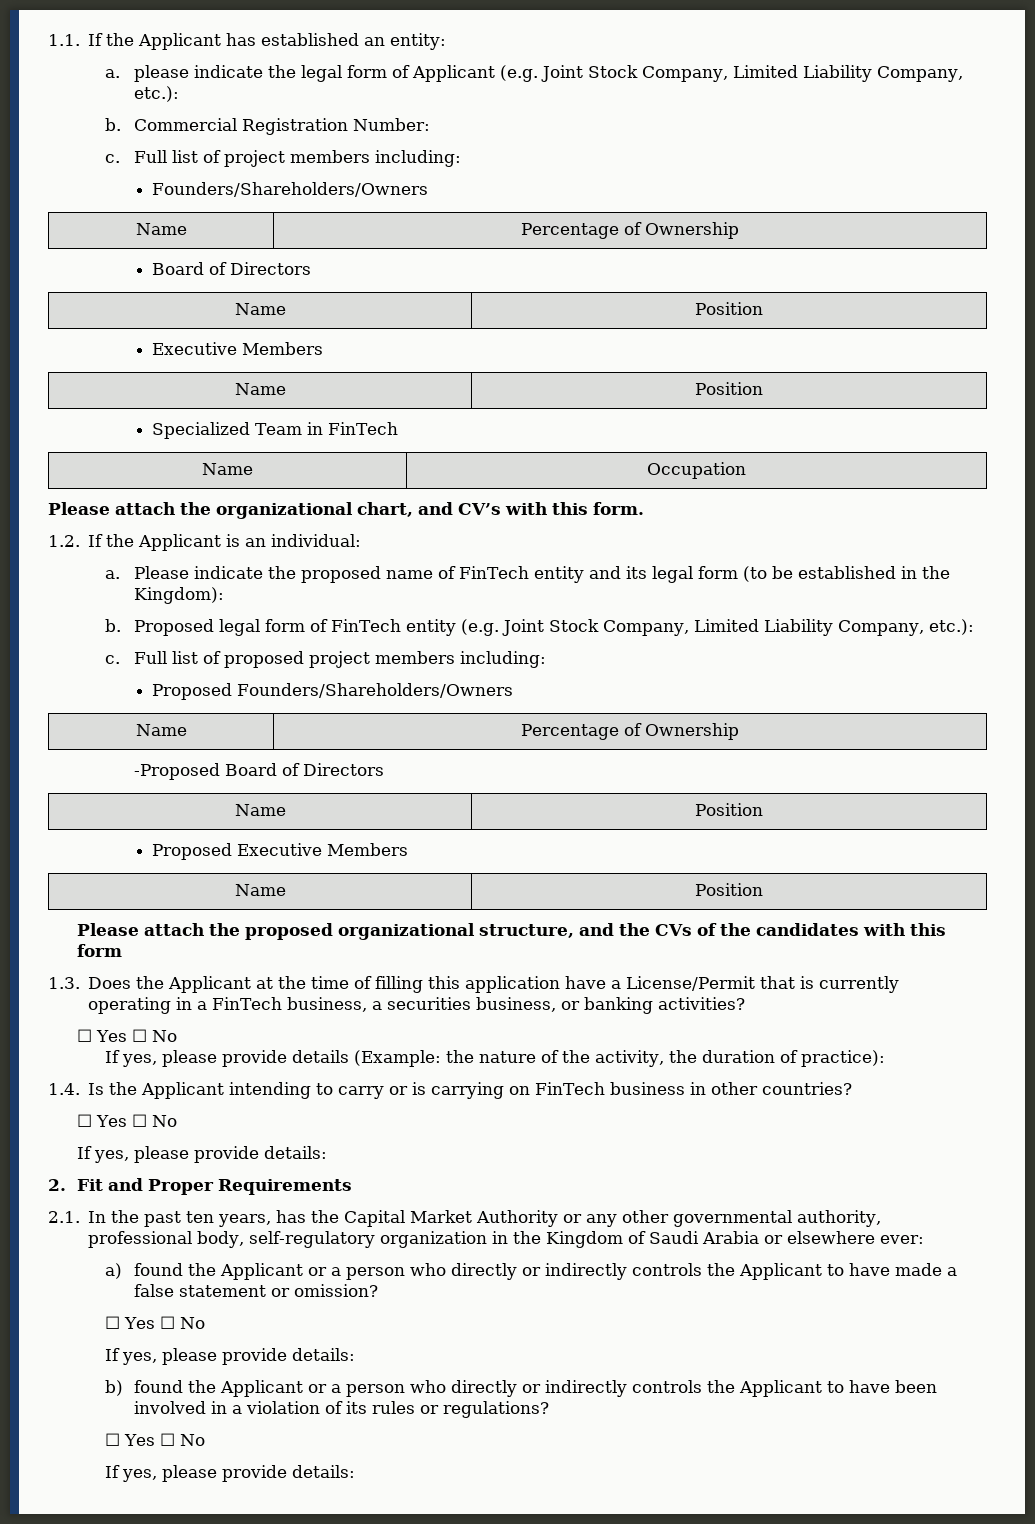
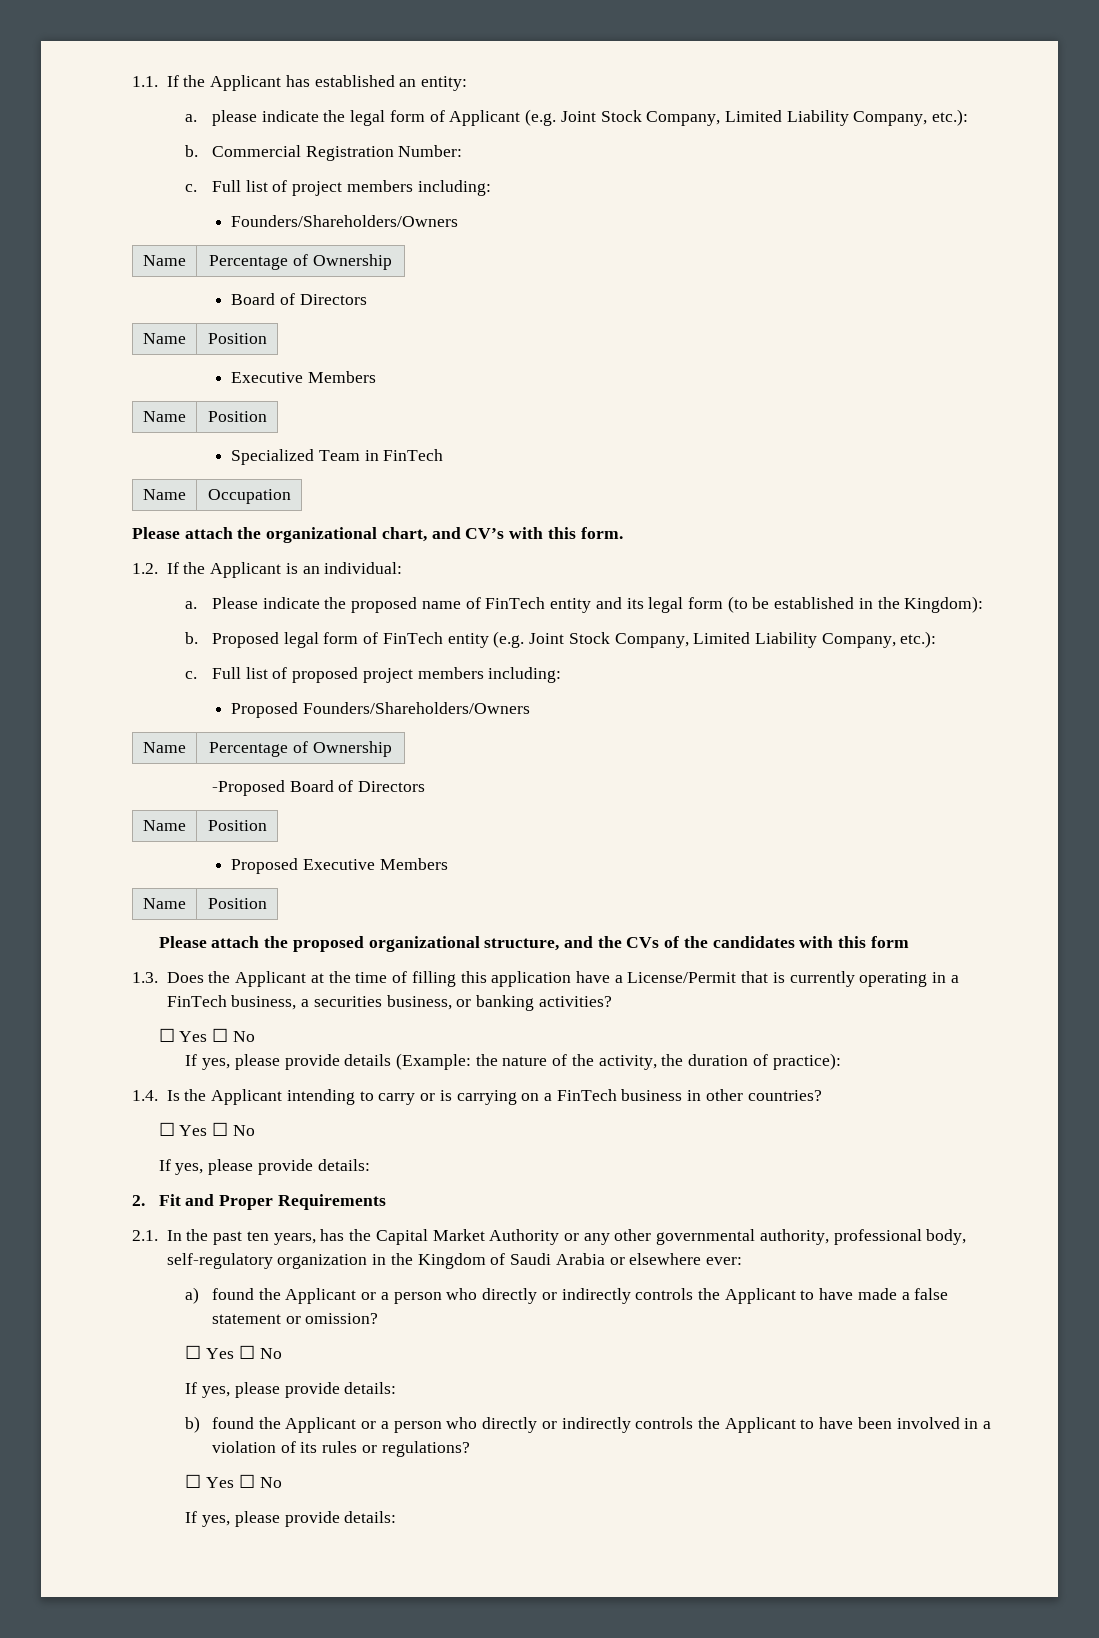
(531, 1090) none -> [544,1093,553,1101] a

